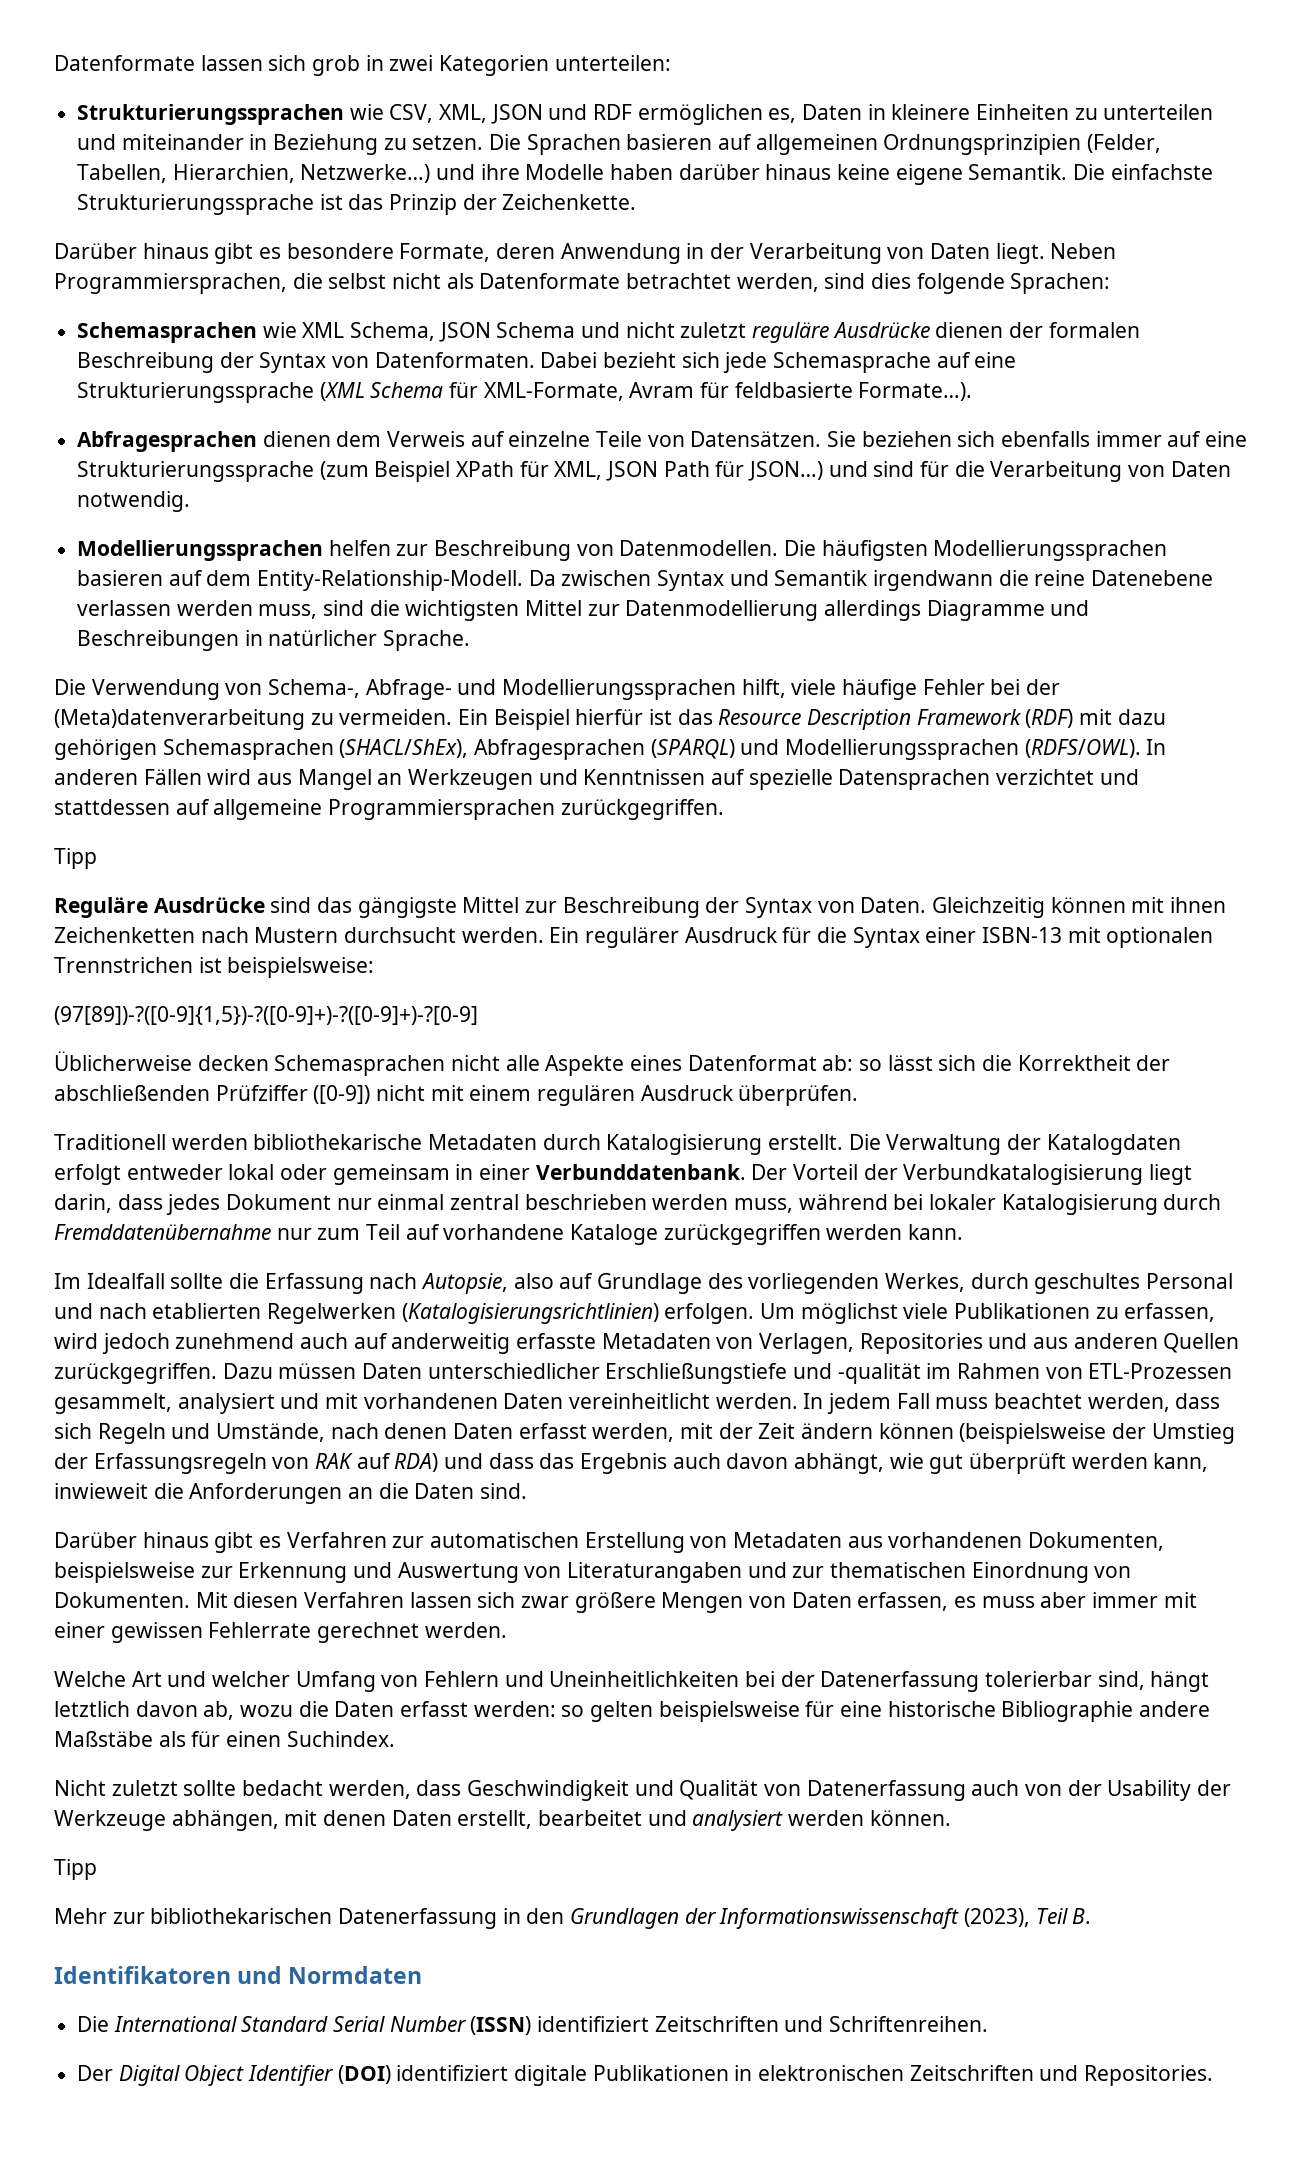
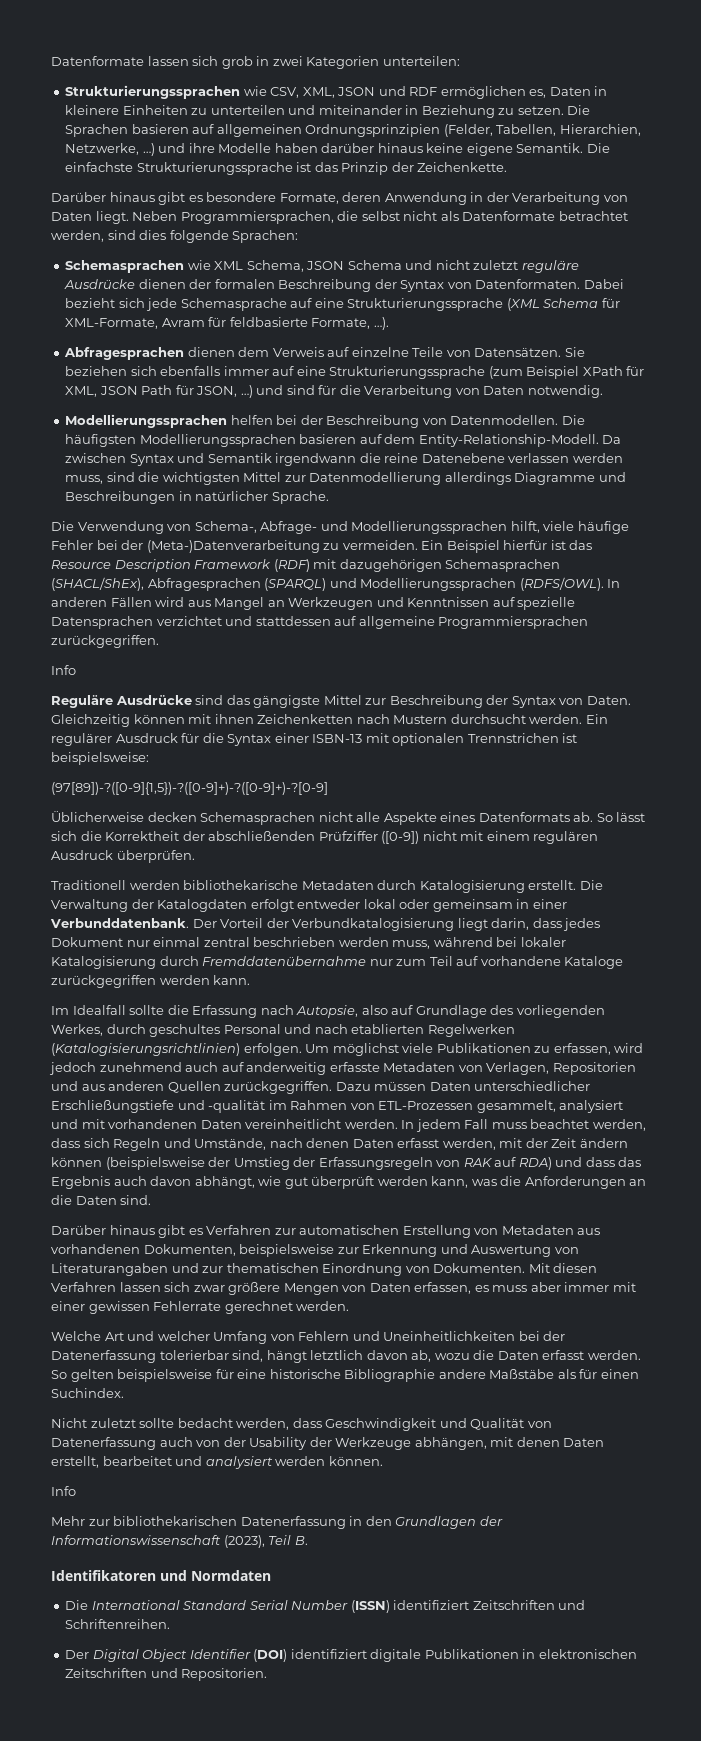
[300,164,431,183] Netzwerke…) -> [65,143,155,156] Netzwerke, …)
[858,382,973,401] Formate…). -> [311,317,389,330] Formate, …).
[748,461,824,481] JSON…) -> [196,385,253,398] JSON, …)
[396,544,429,556] zur -> [276,415,323,425] bei der
[54,709,305,730] (Meta)datenverarbeitung -> [146,540,320,553] (Meta-)Datenverarbeitung
[1117,709,1166,725] [54,739,157,760] dazu gehörigen -> [339,559,442,572] dazugehörigen
[54,848,97,869] Tipp -> [51,665,76,675] Info
[687,1055,883,1071] Datenformat ab: so -> [478,812,613,822] Datenformats ab. So
[859,1333,983,1354] Repositories -> [552,1062,636,1075] Repositorien
[54,1483,148,1499] inwieweit -> [471,1179,497,1186] was
[473,1701,585,1717] werden: so -> [587,1350,641,1360] [51,1370,67,1379] werden. So
[54,1859,97,1880] Tipp -> [51,1486,76,1496] Info
[1084,2065,1214,2086] Repositories. -> [181,1668,268,1681] Repositorien.

